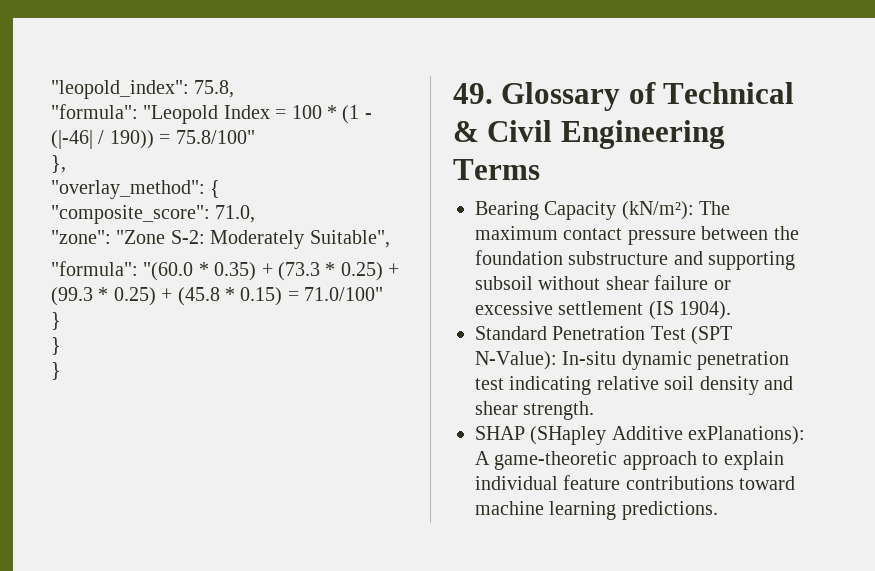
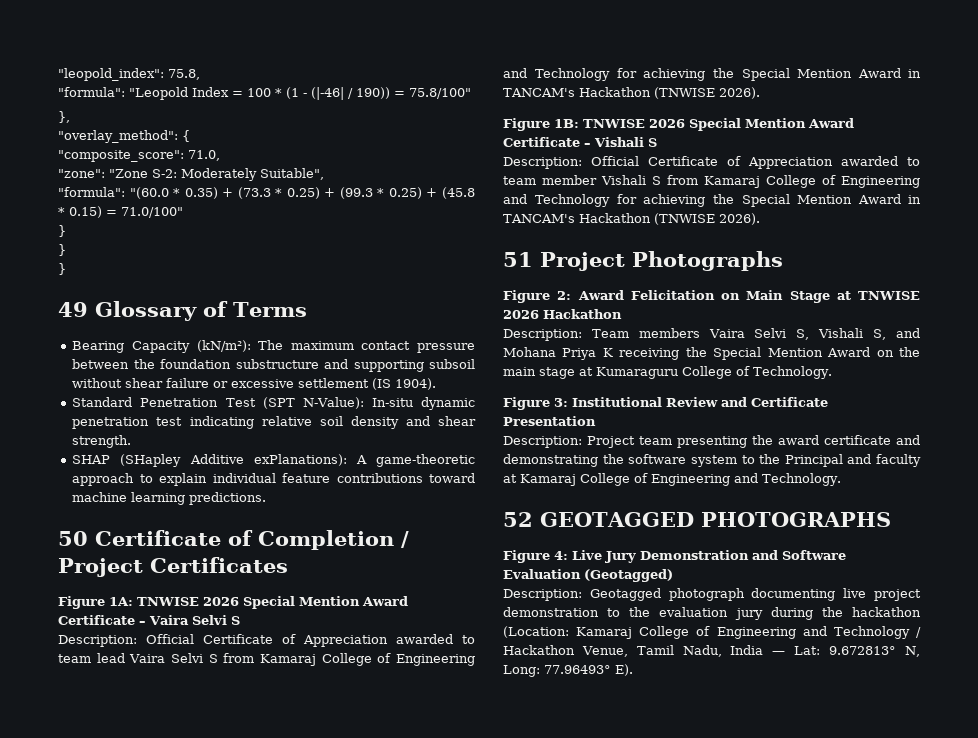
[453,83,493,104] 49. -> [58,302,88,317] 49
[663,82,795,104] [453,120,725,149] Technical & Civil Engineering -> (228, 309) none
(718, 510) none -> [58,530,409,550] [58,557,288,577] [58,596,408,609] [58,615,240,625] [58,634,475,647] [58,653,475,666] [503,68,921,81] [503,87,760,99] [503,118,854,131] [503,137,657,147] [503,156,920,169] [503,175,920,188] [503,194,921,207] [503,213,760,225] [503,251,783,271] [503,290,920,303] [503,309,622,319] [503,328,920,341] [503,347,920,360] [503,366,832,379] [503,397,828,410] [503,416,596,426] [503,435,920,448] [503,454,921,467] [503,473,841,486] [503,512,891,527] [503,550,846,563] [503,569,673,582] [503,588,921,601] [503,607,921,620] [503,626,921,639] [503,645,920,657] [503,664,633,677] // 50 Certificate of Completion / Project Certificates // Figure 1A: TNWISE 2026 Special Mention Award Certificate – Vaira Selvi S // Description: Official Certificate of Appreciation awarded to team lead Vaira Selvi S from Kamaraj College of Engineering and Technology for achieving the Special Mention Award in TANCAM's Hackathon (TNWISE 2026). // Figure 1B: TNWISE 2026 Special Mention Award Certificate – Vishali S // Description: Official Certificate of Appreciation awarded to team member Vishali S from Kamaraj College of Engineering and Technology for achieving the Special Mention Award in TANCAM's Hackathon (TNWISE 2026). // 51 Project Photographs // Figure 2: Award Felicitation on Main Stage at TNWISE 2026 Hackathon // Description: Team members Vaira Selvi S, Vishali S, and Mohana Priya K receiving the Special Mention Award on the main stage at Kumaraguru College of Technology. // Figure 3: Institutional Review and Certificate Presentation // Description: Project team presenting the award certificate and demonstrating the software system to the Principal and faculty at Kamaraj College of Engineering and Technology. // 52 GEOTAGGED PHOTOGRAPHS // Figure 4: Live Jury Demonstration and Software Evaluation (Geotagged) // Description: Geotagged photograph documenting live project demonstration to the evaluation jury during the hackathon (Location: Kamaraj College of Engineering and Technology / Hackathon Venue, Tamil Nadu, India — Lat: 9.672813° N, Long: 77.96493° E).

